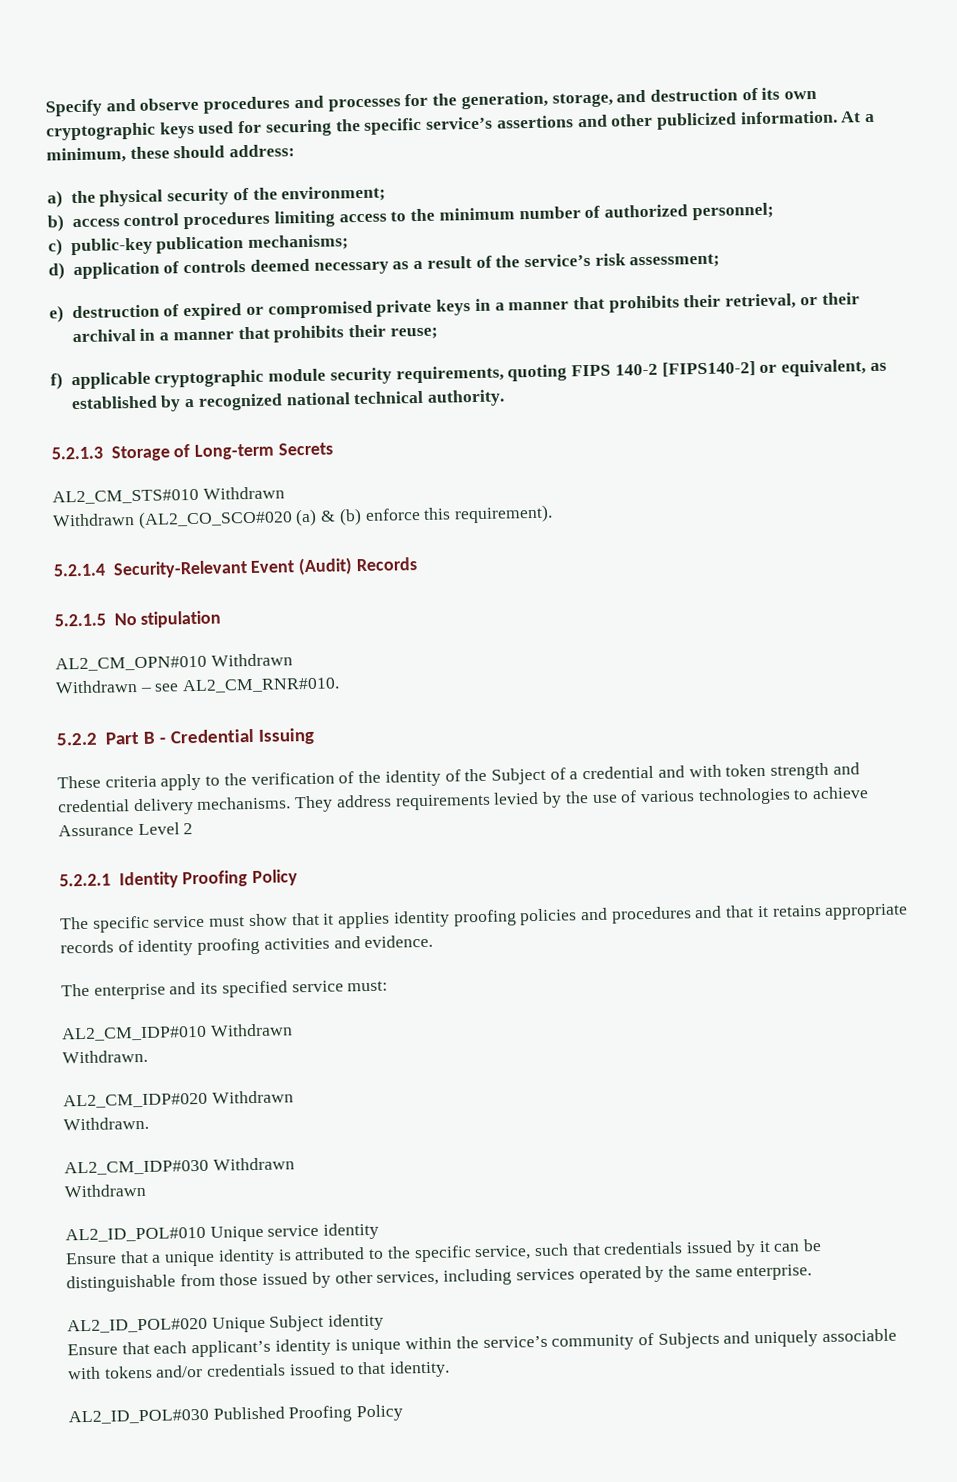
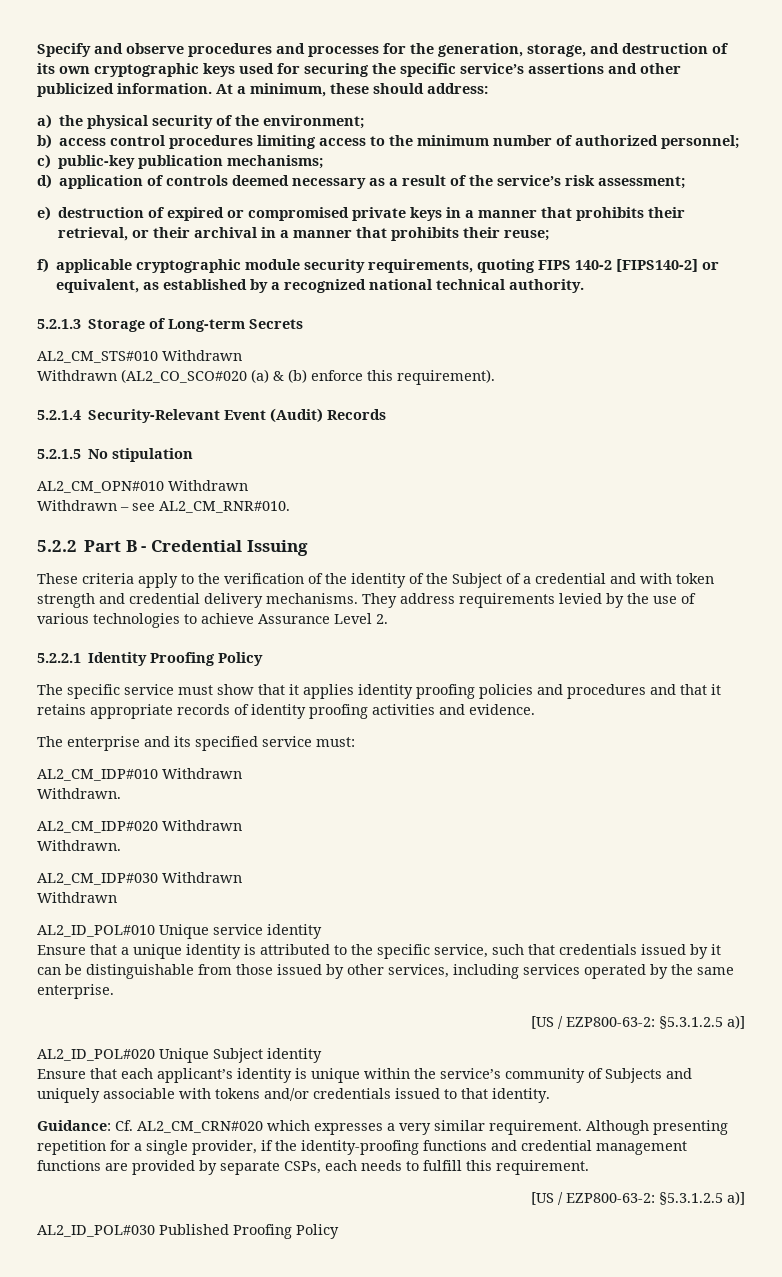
[183,823,194,835] 2 -> [376,614,388,624] 2.
(813, 1272) none -> [531,1015,745,1029] // [US / EZP800-63-2: §5.3.1.2.5 a)]
(451, 1369) none -> [37,1120,728,1135] [37,1140,687,1155] [37,1160,589,1175] [531,1191,745,1205] // Guidance: Cf. AL2_CM_CRN#020 which expresses a very similar requirement. Although presenting repetition for a single provider, if the identity-proofing functions and credential management functions are provided by separate CSPs, each needs to fulfill this requirement. // [US / EZP800-63-2: §5.3.1.2.5 a)]

